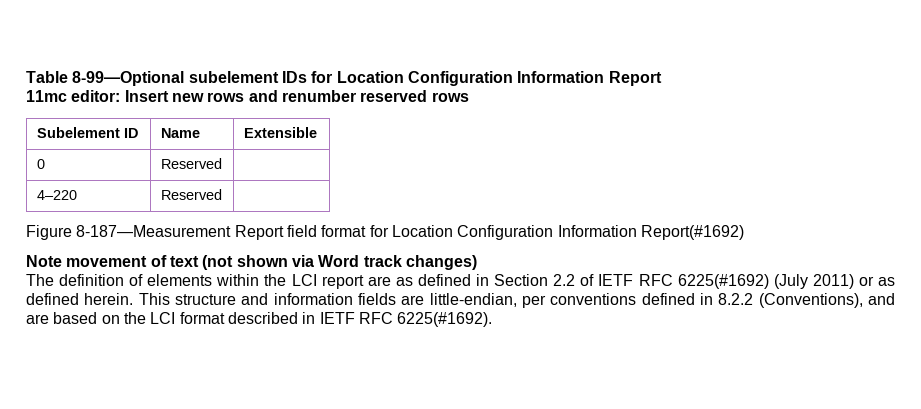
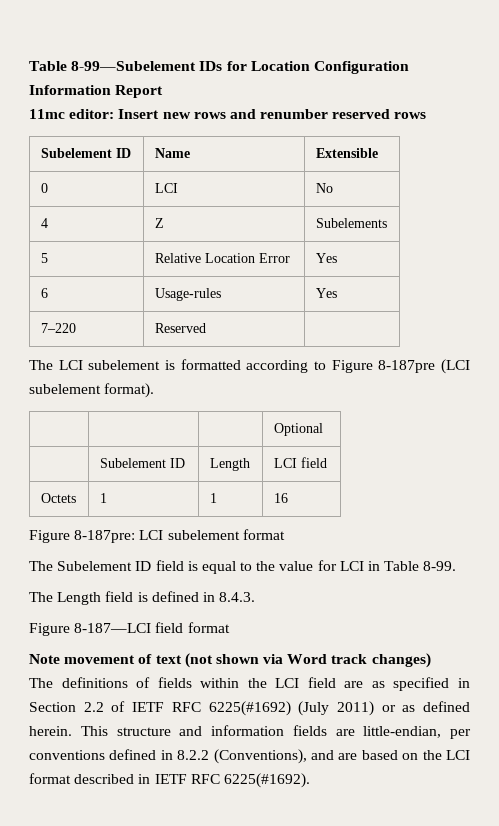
[26,71,279,86] Table 8-99—Optional subelement -> [29,61,197,71] Table 8-99—Subelement
[160,158,222,169] [36,190,77,200] [160,189,222,200] [26,225,744,240] Reserved | // 4–220 | Reserved | // Figure 8-187—Measurement Report field format for Location Configuration Information Report(#1692) -> [154,183,178,193] [315,183,333,193] [40,218,48,228] [154,218,164,228] [315,218,387,228] [40,253,48,263] [154,253,290,263] [315,253,337,263] [40,288,48,298] [154,288,221,301] [315,288,337,298] [40,323,76,333] [154,323,206,333] [29,359,470,374] [29,383,155,398] [273,423,323,436] [99,458,185,468] [209,458,250,471] [273,457,327,468] [40,493,76,503] [99,493,107,503] [209,493,217,503] [273,493,288,503] [29,529,285,543] [29,560,457,574] [29,591,256,605] [29,622,230,636] LCI | No // 4 | Z | Subelements // 5 | Relative Location Error | Yes // 6 | Usage-rules | Yes // 7–220 | Reserved | // The LCI subelement is formatted according to Figure 8-187pre (LCI subelement format). // | | | Optional // | Subelement ID | Length | LCI field // Octets | 1 | 1 | 16 // Figure 8-187pre: LCI subelement format // The Subelement ID field is equal to the value for LCI in Table 8-99. // The Length field is defined in 8.4.3. // Figure 8-187—LCI field format
[59,274,213,286] definition of elements -> [61,677,192,688] definitions of fields
[321,275,364,289] report -> [307,677,336,688] field
[417,274,471,286] defined -> [393,677,450,691] specified

